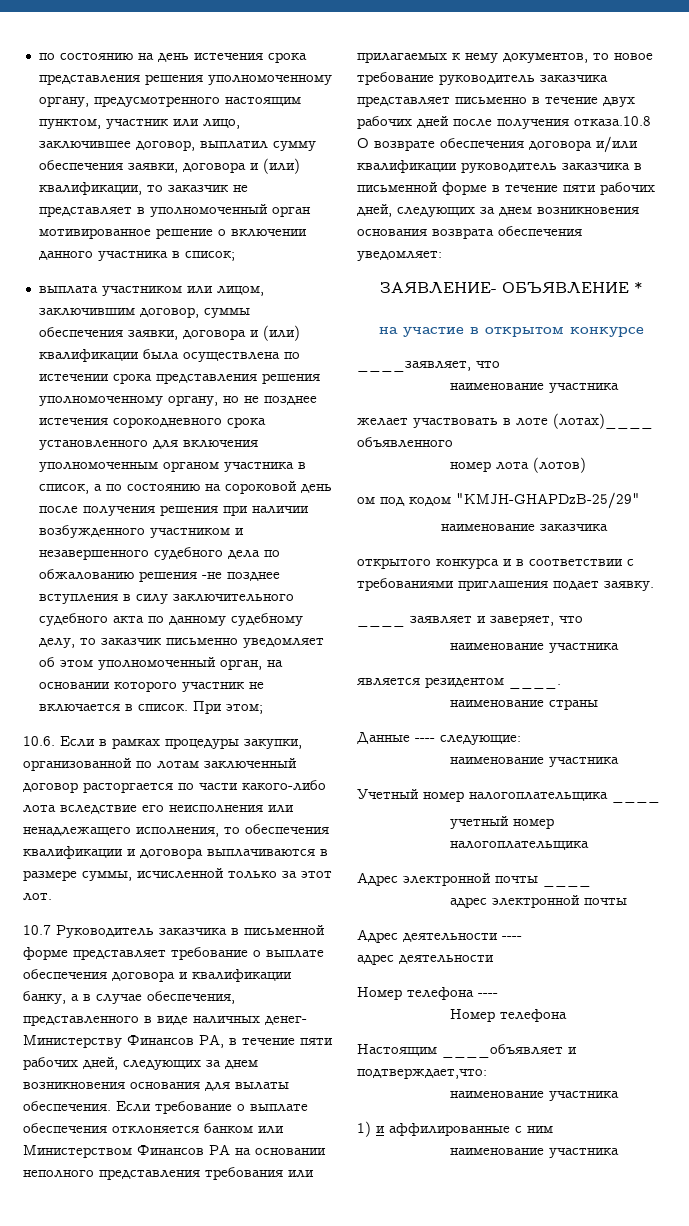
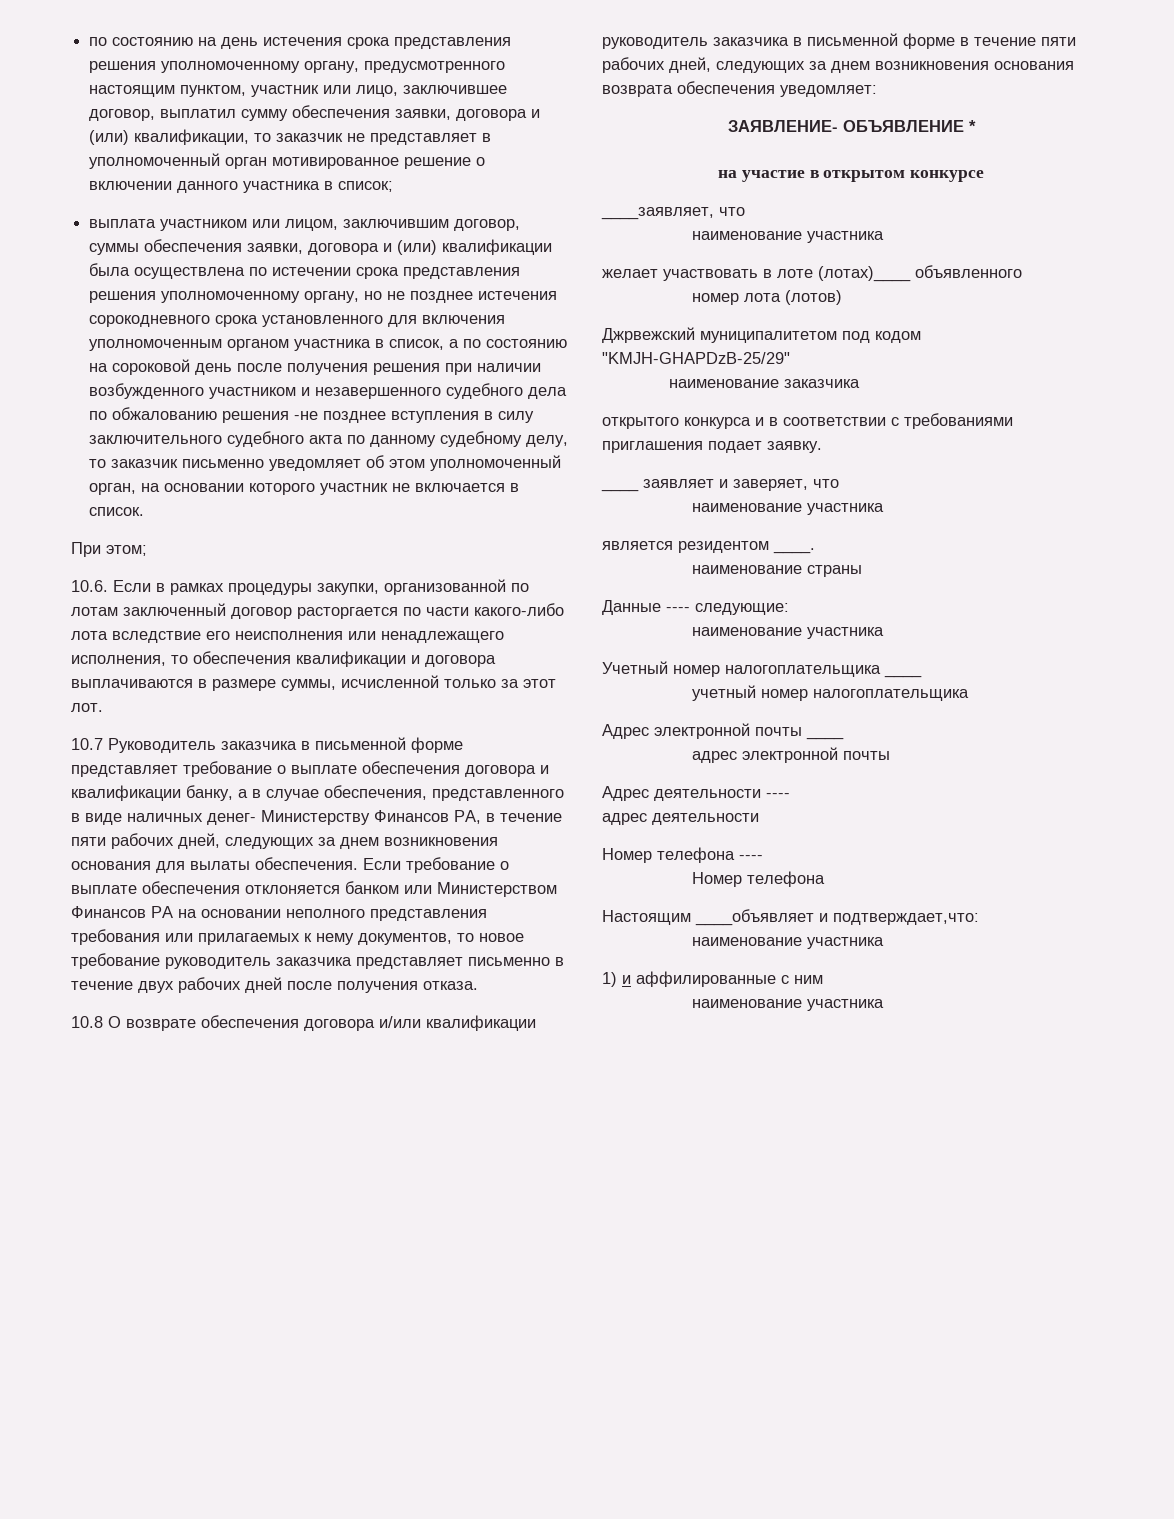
(188, 707) none -> (145, 511) //
[574,116,651,126] отказа.10.8 -> [423,981,478,990] [71,1016,103,1028] отказа. // 10.8
[357,497,375,504] ом -> [602,327,837,343] Джрвежский муниципалитетом

